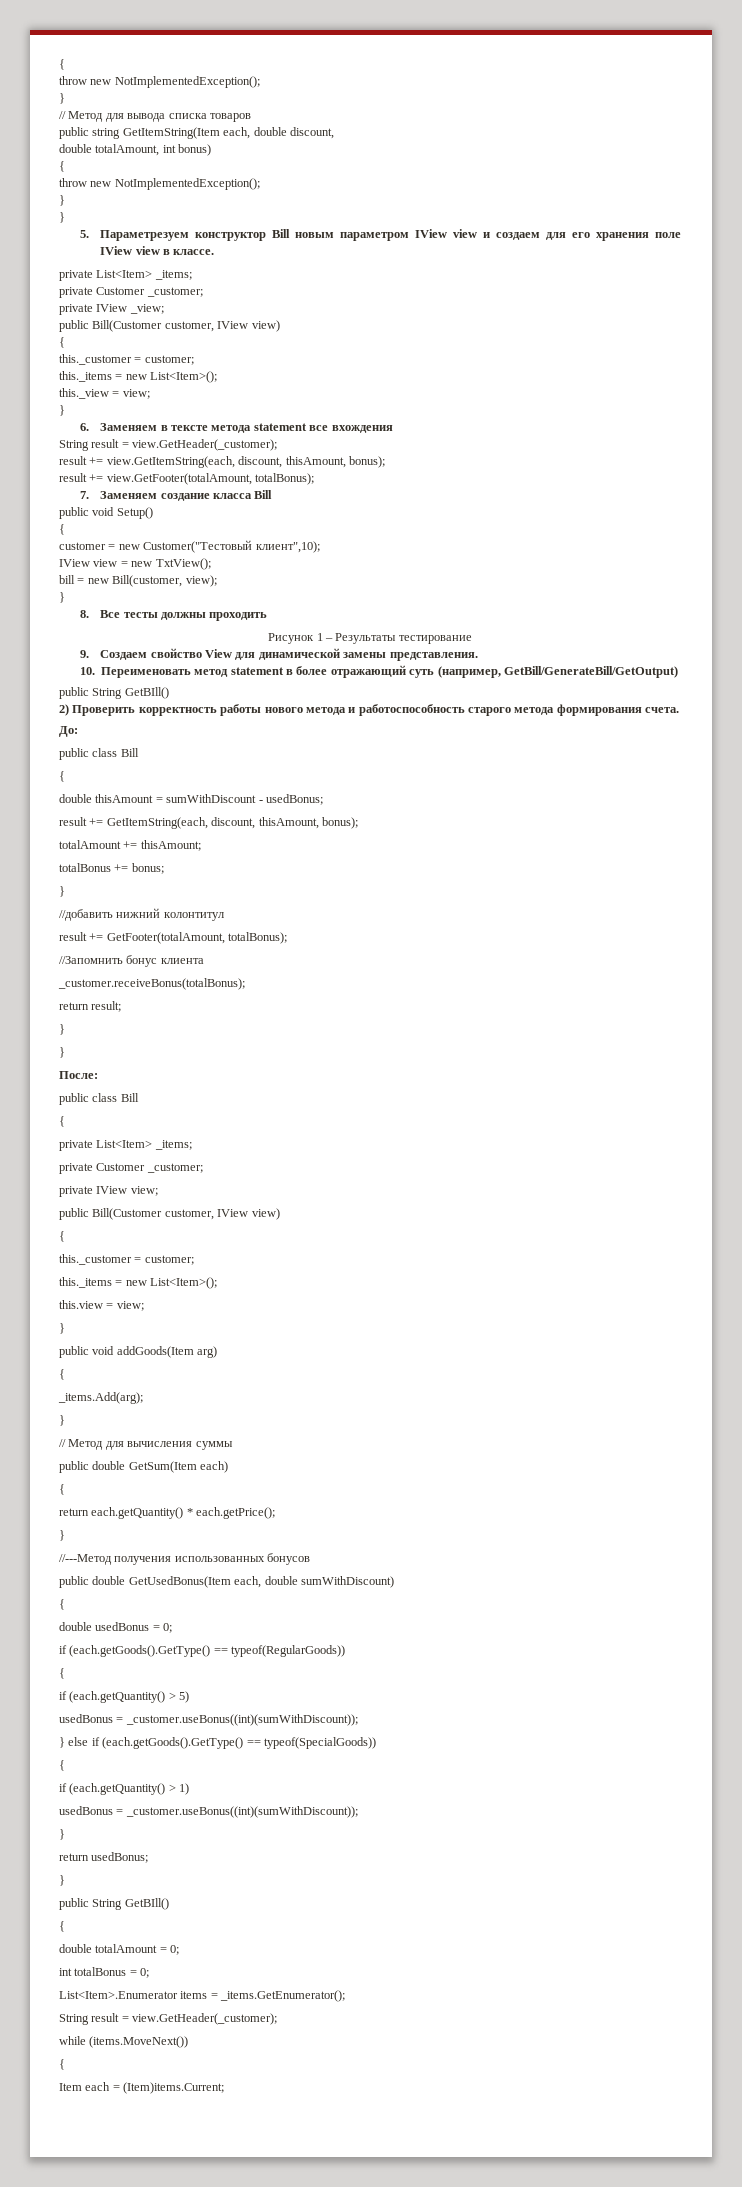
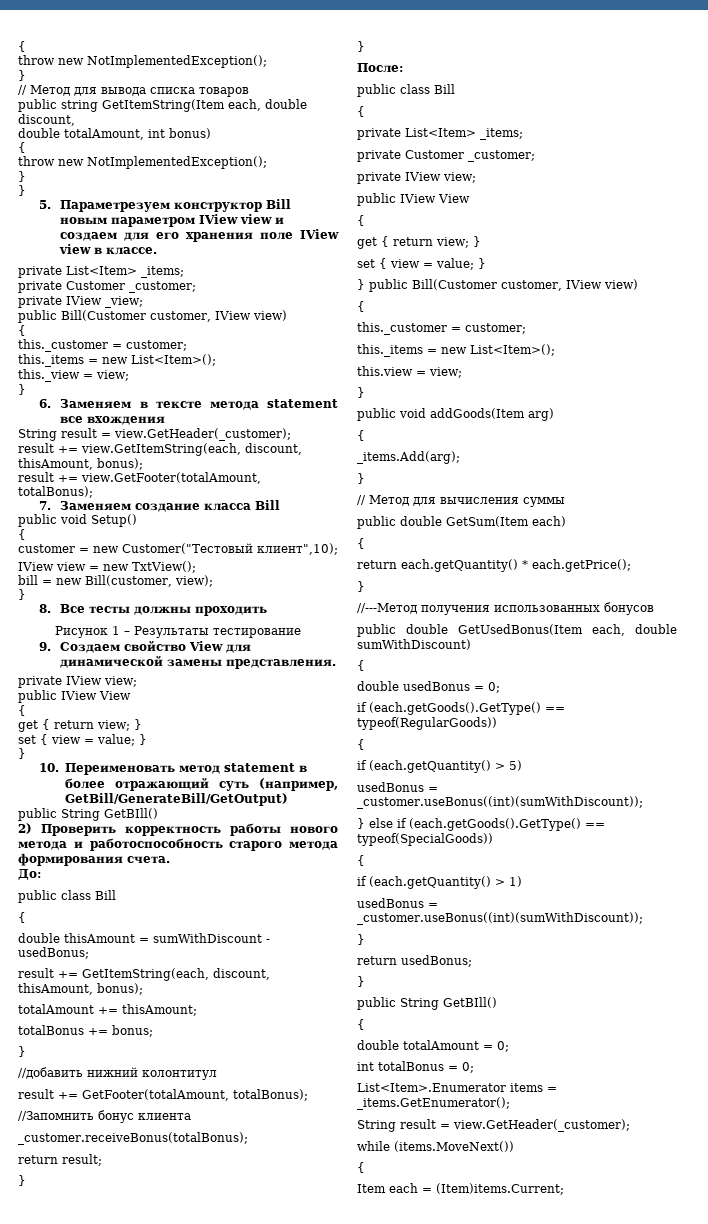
(478, 656) none -> [18,676,137,688] [18,690,131,703] [18,705,26,716] [18,719,142,732] [18,734,147,746] [18,748,26,759] // private IView view; // public IView View // { // get { return view; } // set { view = value; } // }
(89, 1214) none -> [400,194,470,203] [357,215,365,226] [357,236,481,249] [357,258,486,270] [357,279,408,292] IView View // { // get { return view; } // set { view = value; } // } public

